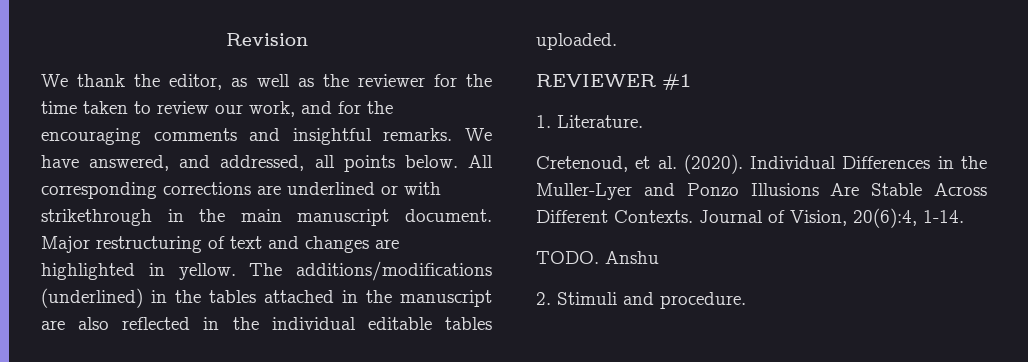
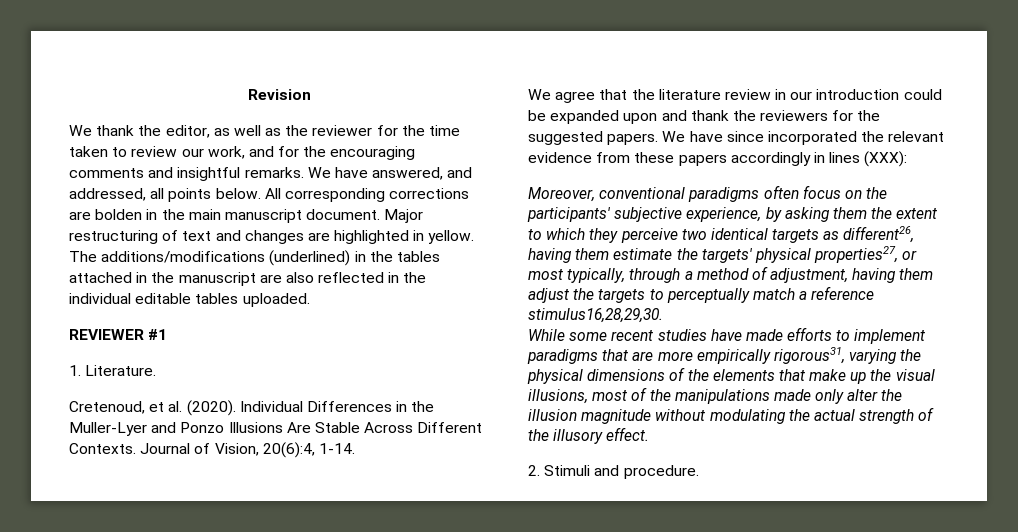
[287,182,441,195] [41,209,152,226] underlined or with strikethrough -> [95,209,143,220] bolden
[536,251,659,264] TODO. Anshu -> [528,89,942,103] [528,110,881,124] [528,131,945,145] [528,151,908,167] [528,185,888,202] [527,207,938,222] [528,226,915,243] [528,246,918,263] [528,266,934,283] [528,286,875,303] [528,308,663,323] [528,327,926,344] [527,347,922,364] [527,367,935,384] [528,387,903,404] [528,407,935,424] [528,427,650,444] We agree that the literature review in our introduction could be expanded upon and thank the reviewers for the suggested papers. We have since incorporated the relevant evidence from these papers accordingly in lines (XXX): // Moreover, conventional paradigms often focus on the participants' subjective experience, by asking them the extent to which they perceive two identical targets as different26, having them estimate the targets' physical properties27, or most typically, through a method of adjustment, having them adjust the targets to perceptually match a reference stimulus16,28,29,30. // While some recent studies have made efforts to implement paradigms that are more empirically rigorous31, varying the physical dimensions of the elements that make up the visual illusions, most of the manipulations made only alter the illusion magnitude without modulating the actual strength of the illusory effect.

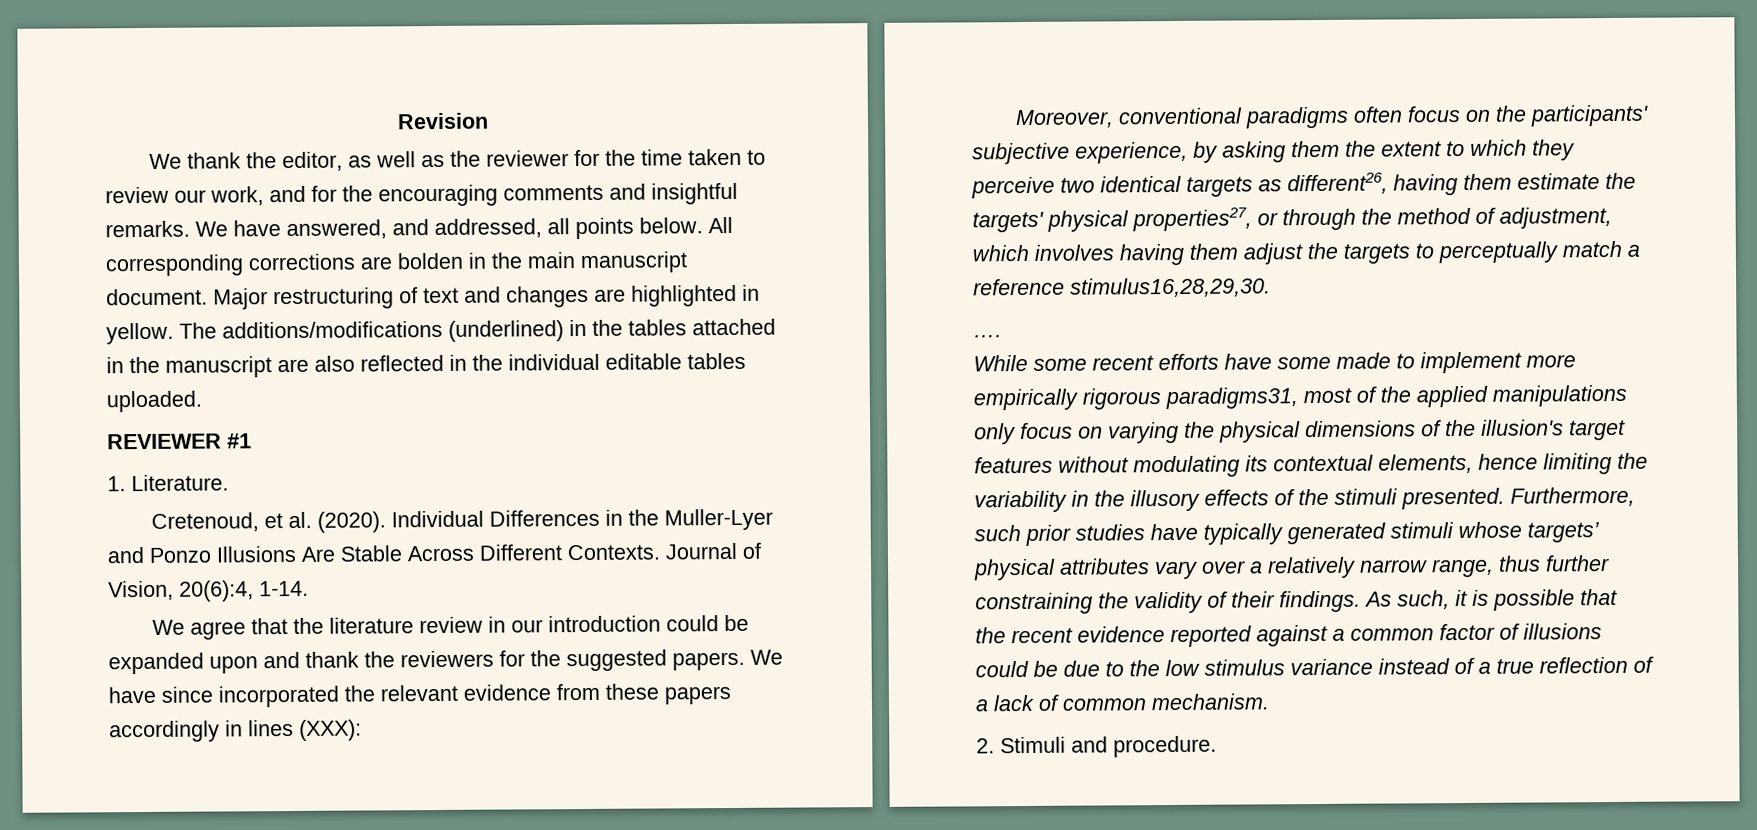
[528,268,693,283] most typically, through a -> [1282,208,1392,231] through the
(849, 275) none -> [972,244,1114,262] which involves
(663, 315) none -> [973,334,1002,338] // ….
[657,327,926,344] [527,347,845,364] studies have made efforts to implement paradigms that are more empirically rigorous31, -> [1158,351,1576,374] [973,384,1627,411] [974,422,1103,445] efforts have some made to implement more empirically rigorous paradigms31, most of the applied manipulations only focus on
[712,369,935,384] [528,387,903,404] [528,407,935,424] [528,427,650,444] elements that make up the visual illusions, most of the manipulations made only alter the illusion magnitude without modulating the actual strength of the illusory effect. -> [1481,419,1626,441] [974,452,1648,478] [974,486,1635,513] [974,521,1600,546] [973,555,1610,581] [975,588,1618,615] [975,623,1602,648] [975,656,1654,678] [975,693,1270,712] illusion's target features without modulating its contextual elements, hence limiting the variability in the illusory effects of the stimuli presented. Furthermore, such prior studies have typically generated stimuli whose targets’ physical attributes vary over a relatively narrow range, thus further constraining the validity of their findings. As such, it is possible that the recent evidence reported against a common factor of illusions could be due to the low stimulus variance instead of a true reflection of a lack of common mechanism.

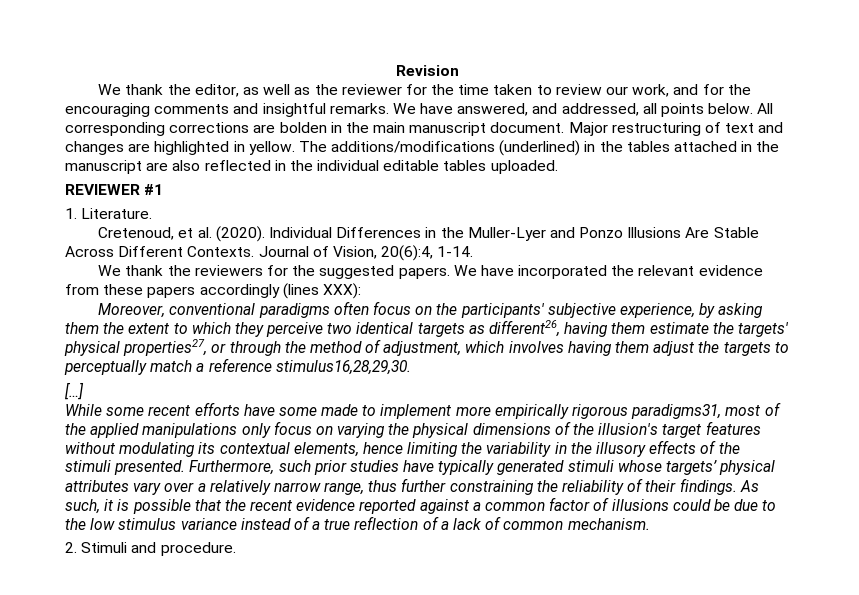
[189,614,749,640] [108,651,300,675] agree that the literature review in our introduction could be expanded upon and -> (122, 270) none
[161,686,213,703] since -> (514, 270) none
[225,719,362,741] in lines (XXX): -> [282,283,361,299] (lines XXX):
[973,334,1002,338] …. -> [65,382,84,400] […]
[1134,591,1203,614] validity -> [562,480,625,495] reliability

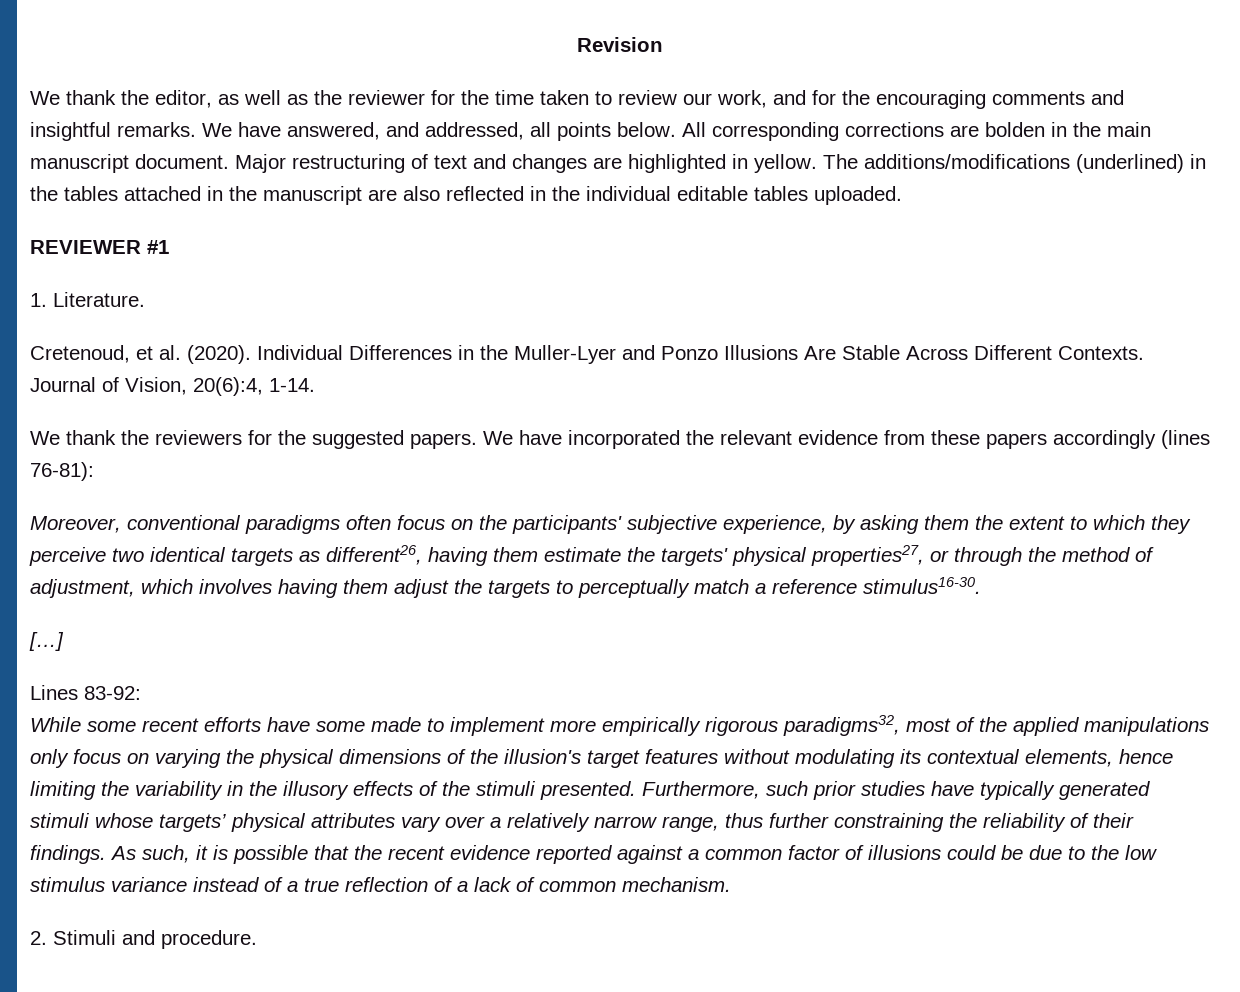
[322,283,361,299] XXX): -> [30,462,94,481] 76-81):
[275,360,411,375] stimulus16,28,29,30. -> [863,577,981,594] stimulus16-30.
(84, 391) none -> [30,685,141,700] // Lines 83-92:
[631,404,722,419] paradigms31, -> [783,715,900,736] paradigms32,

